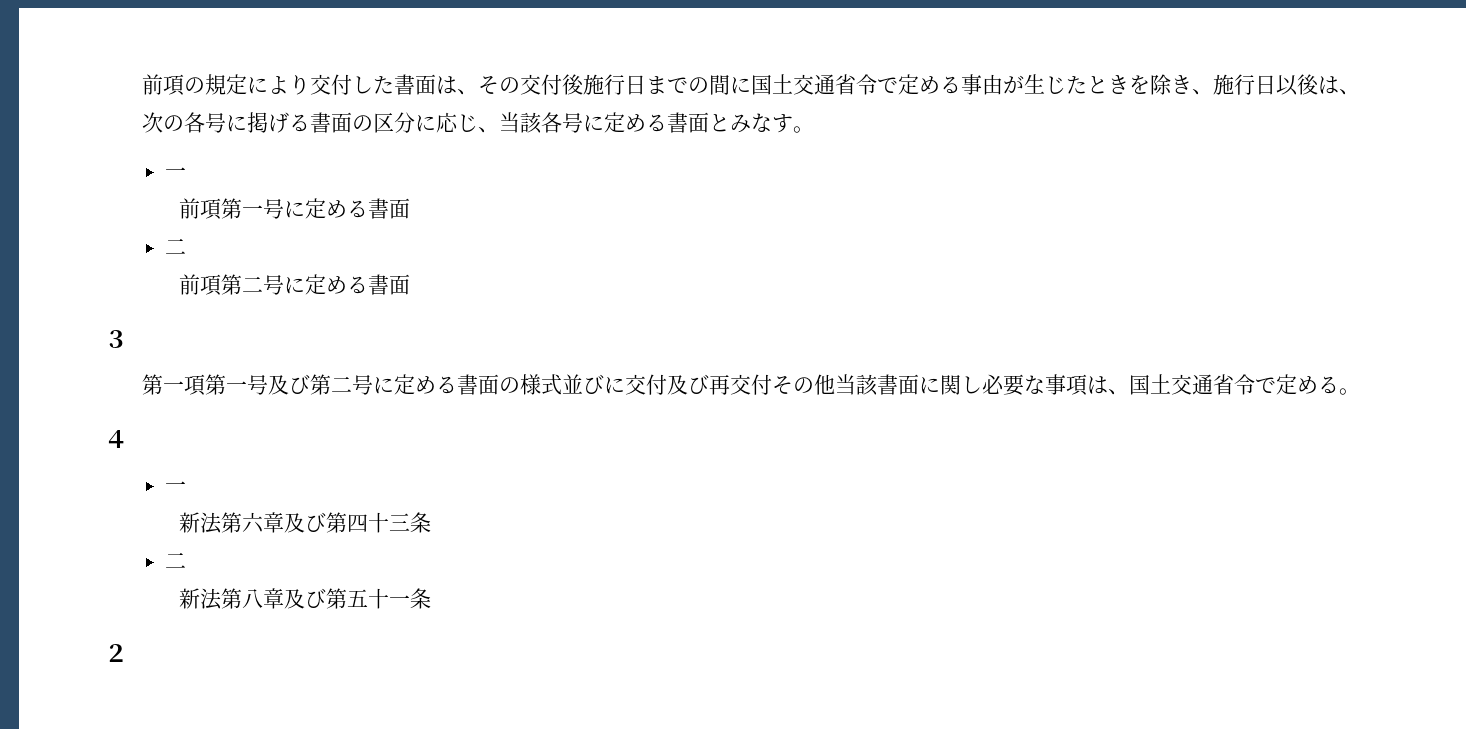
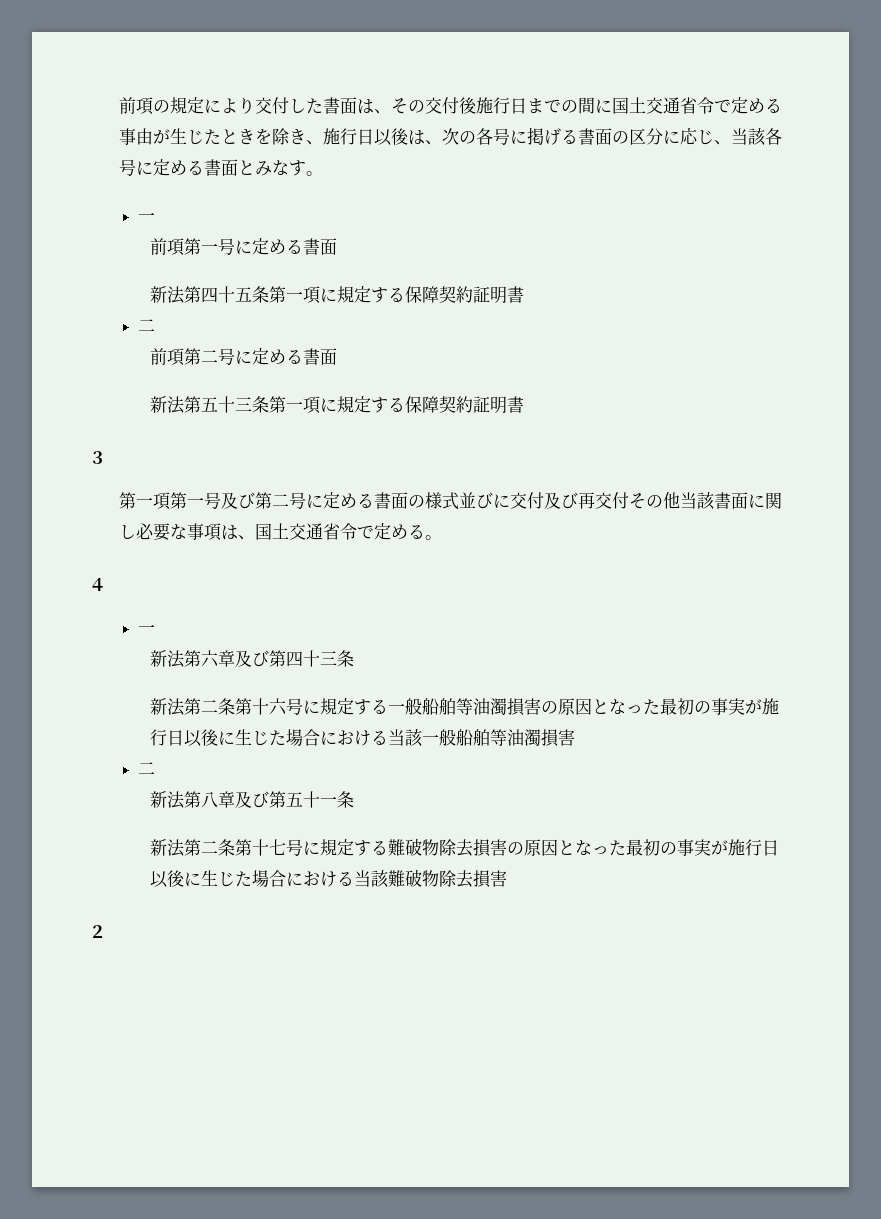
(411, 208) none -> [149,286,524,304] // 新法第四十五条第一項に規定する保障契約証明書
(411, 284) none -> [149,396,524,414] // 新法第五十三条第一項に規定する保障契約証明書
(432, 522) none -> [149,698,779,716] [149,729,575,747] // 新法第二条第十六号に規定する一般船舶等油濁損害の原因となった最初の事実が施行日以後に生じた場合における当該一般船舶等油濁損害
(432, 598) none -> [149,838,779,857] [149,869,507,888] // 新法第二条第十七号に規定する難破物除去損害の原因となった最初の事実が施行日以後に生じた場合における当該難破物除去損害

